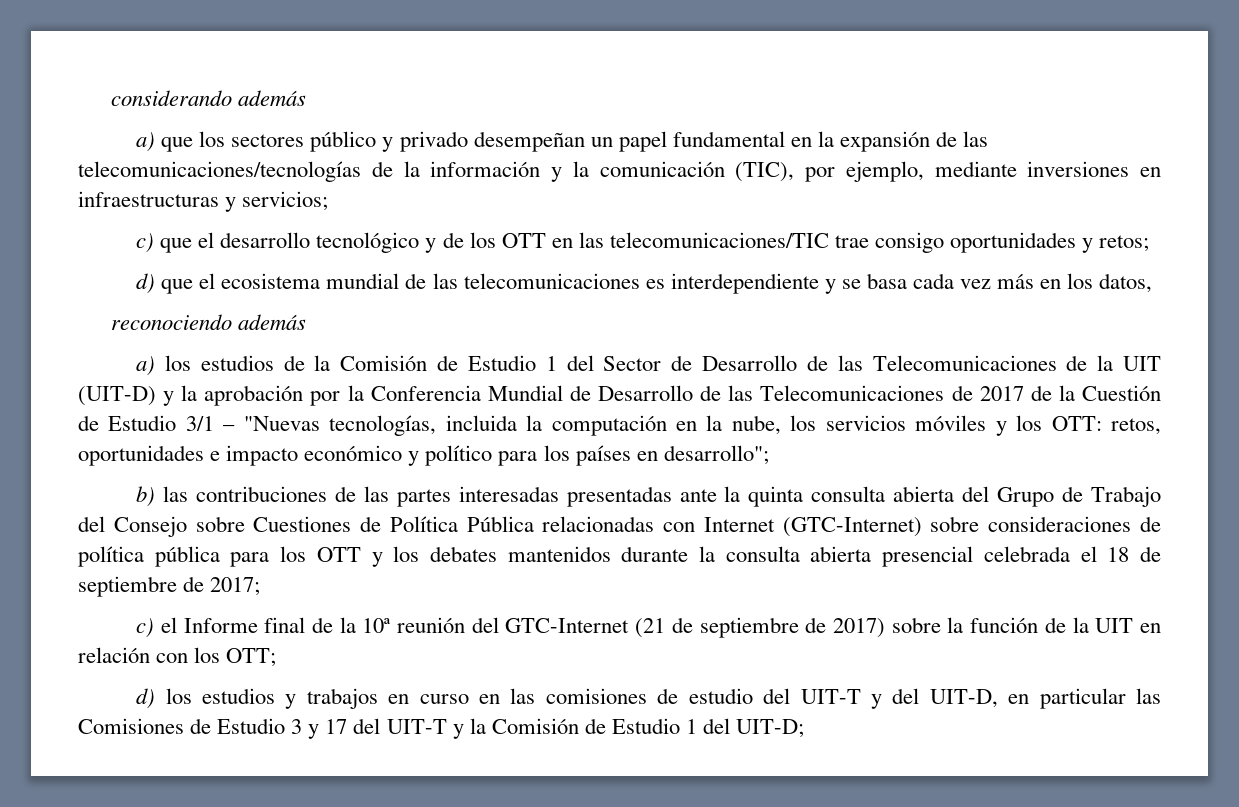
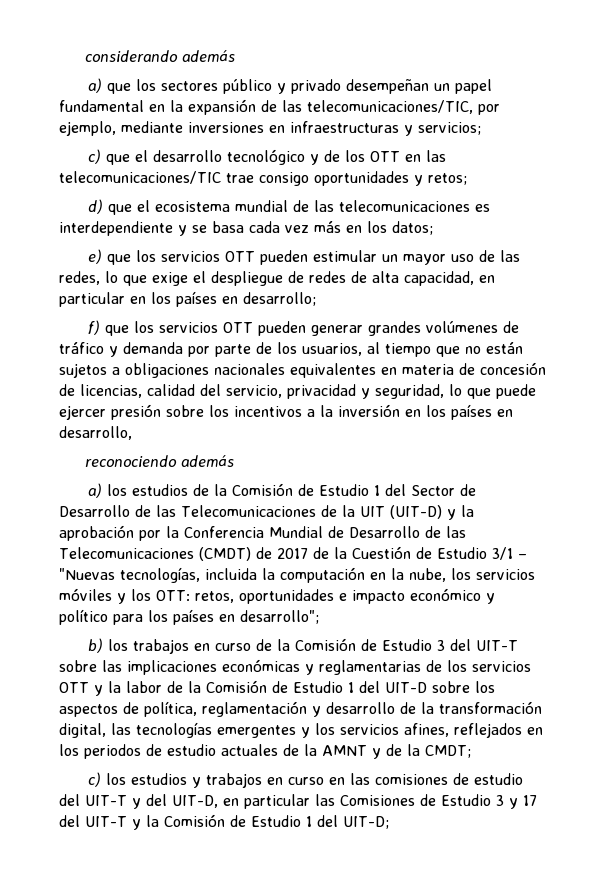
[78,161,795,182] telecomunicaciones/tecnologías de la información y la comunicación (TIC), -> [307,100,473,114] telecomunicaciones/TIC,
[1099,273,1153,293] datos, -> [392,221,433,235] [87,249,520,265] [59,271,495,286] [59,291,316,307] [87,320,519,336] [59,342,523,357] [59,362,546,378] [59,384,536,399] [59,404,513,420] [59,426,132,440] datos; // e) que los servicios OTT pueden estimular un mayor uso de las redes, lo que exige el despliegue de redes de alta capacidad, en particular en los países en desarrollo; // f) que los servicios OTT pueden generar grandes volúmenes de tráfico y demanda por parte de los usuarios, al tiempo que no están sujetos a obligaciones nacionales equivalentes en materia de concesión de licencias, calidad del servicio, privacidad y seguridad, lo que puede ejercer presión sobre los incentivos a la inversión en los países en desarrollo,
(945, 393) none -> [198,547,251,561] (CMDT)
[163,486,1161,507] [78,516,1162,537] [78,546,1162,567] [78,576,261,597] [136,617,1161,638] [78,647,277,667] [136,688,156,709] las contribuciones de las partes interesadas presentadas ante la quinta consulta abierta del Grupo de Trabajo del Consejo sobre Cuestiones de Política Pública relacionadas con Internet (GTC-Internet) sobre consideraciones de política pública para los OTT y los debates mantenidos durante la consulta abierta presencial celebrada el 18 de septiembre de 2017; // c) el Informe final de la 10ª reunión del GTC-Internet (21 de septiembre de 2017) sobre la función de la UIT en relación con los OTT; // d) -> [107,638,518,654] [59,659,531,675] [59,680,495,696] [59,701,542,717] [59,722,543,738] [59,744,471,759] [87,772,101,787] los trabajos en curso de la Comisión de Estudio 3 del UIT-T sobre las implicaciones económicas y reglamentarias de los servicios OTT y la labor de la Comisión de Estudio 1 del UIT-D sobre los aspectos de política, reglamentación y desarrollo de la transformación digital, las tecnologías emergentes y los servicios afines, reflejados en los periodos de estudio actuales de la AMNT y de la CMDT; // c)

